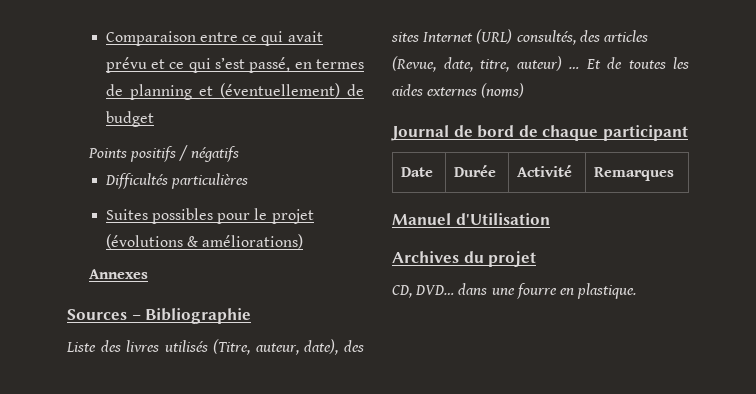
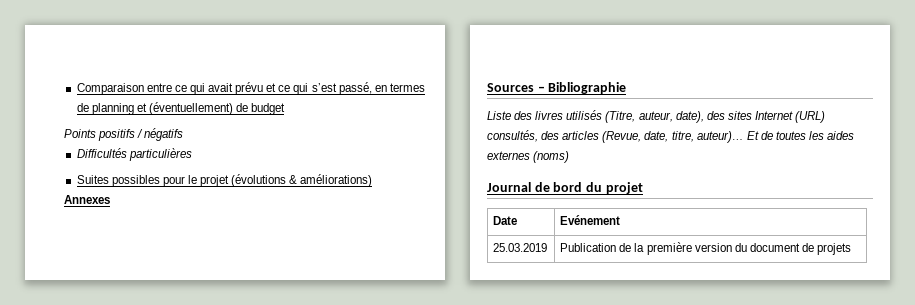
[516,56,579,71] auteur) … -> [696,131,744,143] auteur)…
[518,125,688,141] [401,167,434,177] [454,165,497,177] [517,165,573,177] [594,167,675,181] [392,213,550,225] [392,251,537,267] [392,283,637,299] de chaque participant // Date | Durée | Activité | Remarques // Manuel d'Utilisation // Archives du projet // CD, DVD… dans une fourre en plastique. -> [585,182,643,194] [493,216,518,225] [560,215,621,225] [493,243,548,252] [560,242,852,255] du projet // Date | Evénement // 25.03.2019 | Publication de la première version du document de projets

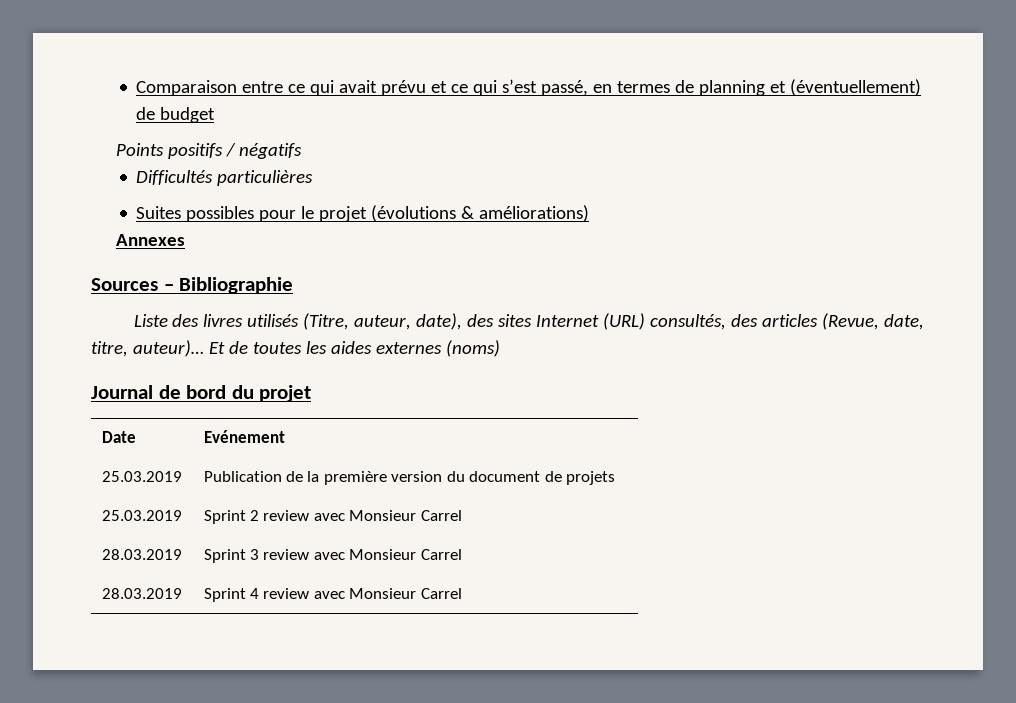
(852, 249) none -> [101,510,182,521] [203,510,462,524] [101,549,182,560] [203,549,462,563] [101,588,182,599] [203,588,462,602] // 25.03.2019 | Sprint 2 review avec Monsieur Carrel // 28.03.2019 | Sprint 3 review avec Monsieur Carrel // 28.03.2019 | Sprint 4 review avec Monsieur Carrel

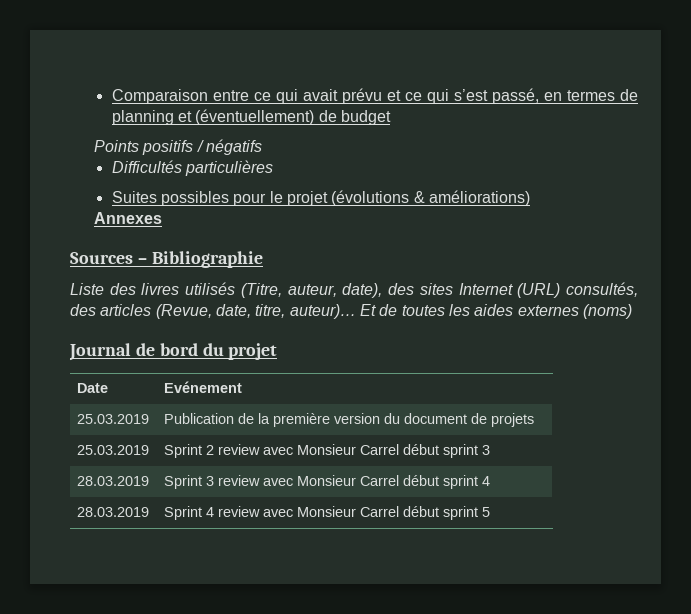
(462, 515) none -> [403,444,491,458] début sprint 3
(462, 554) none -> [403,475,491,489] début sprint 4
(462, 593) none -> [403,506,491,520] début sprint 5

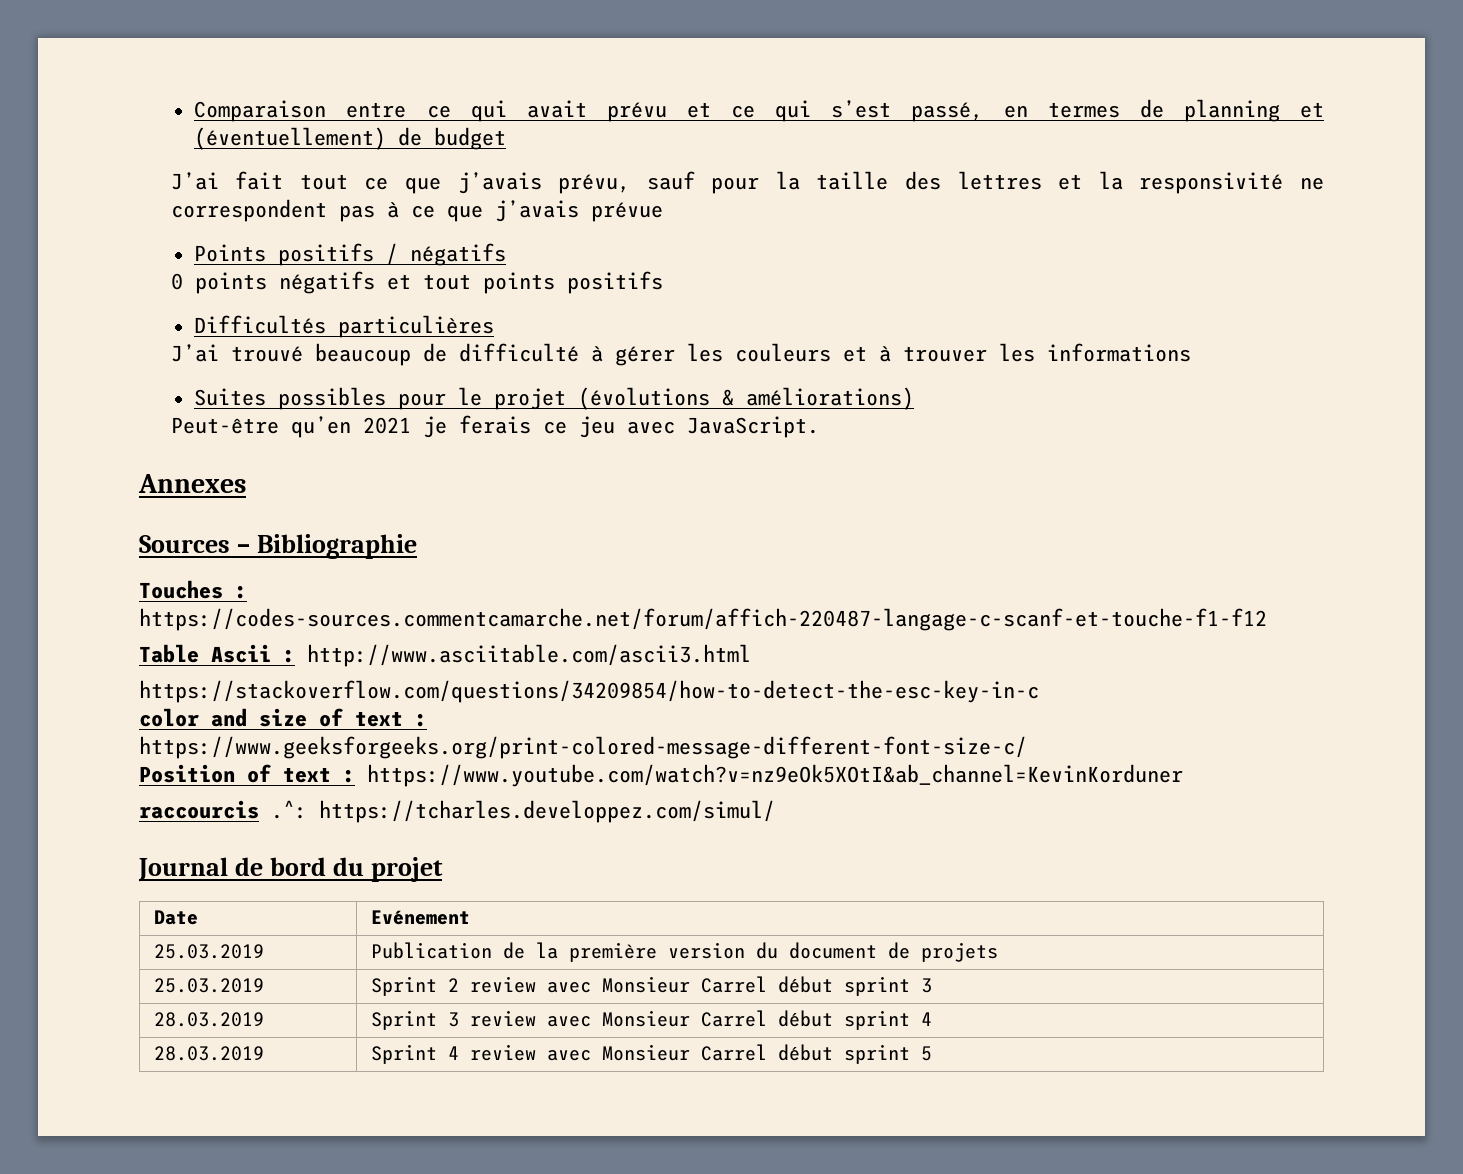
[94,139,263,155] [111,160,273,176] Points positifs / négatifs // Difficultés particulières -> [170,171,1325,194] [170,199,663,222] [194,243,507,266] [170,271,663,294] [194,315,495,338] [170,343,1191,366] J’ai fait tout ce que j’avais prévu, sauf pour la taille des lettres et la responsivité ne correspondent pas à ce que j’avais prévue // Points positifs / négatifs // 0 points négatifs et tout points positifs // Difficultés particulières // J’ai trouvé beaucoup de difficulté à gérer les couleurs et à trouver les informations
[94,212,163,224] [70,251,263,268] [70,282,639,298] [70,304,632,319] Annexes // Sources – Bibliographie // Liste des livres utilisés (Titre, auteur, date), des sites Internet (URL) consultés, des articles (Revue, date, titre, auteur)… Et de toutes les aides externes (noms) -> [170,415,819,438] [138,474,246,493] [139,534,418,559] [139,580,247,599] [139,608,1267,631] [139,644,751,667] [139,680,1039,703] [139,708,427,727] [139,736,1027,759] [139,764,1183,787] [139,800,775,823] Peut-être qu’en 2021 je ferais ce jeu avec JavaScript. // Annexes // Sources – Bibliographie // Touches : https://codes-sources.commentcamarche.net/forum/affich-220487-langage-c-scanf-et-touche-f1-f12 // Table Ascii : http://www.asciitable.com/ascii3.html // https://stackoverflow.com/questions/34209854/how-to-detect-the-esc-key-in-c // color and size of text : https://www.geeksforgeeks.org/print-colored-message-different-font-size-c/ // Position of text : https://www.youtube.com/watch?v=nz9eOk5XOtI&ab_channel=KevinKorduner // raccourcis .^: https://tcharles.developpez.com/simul/

